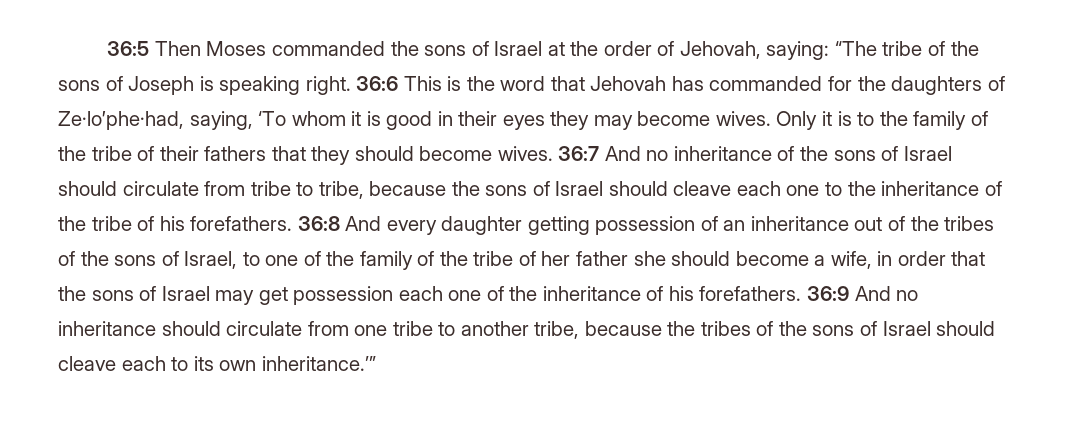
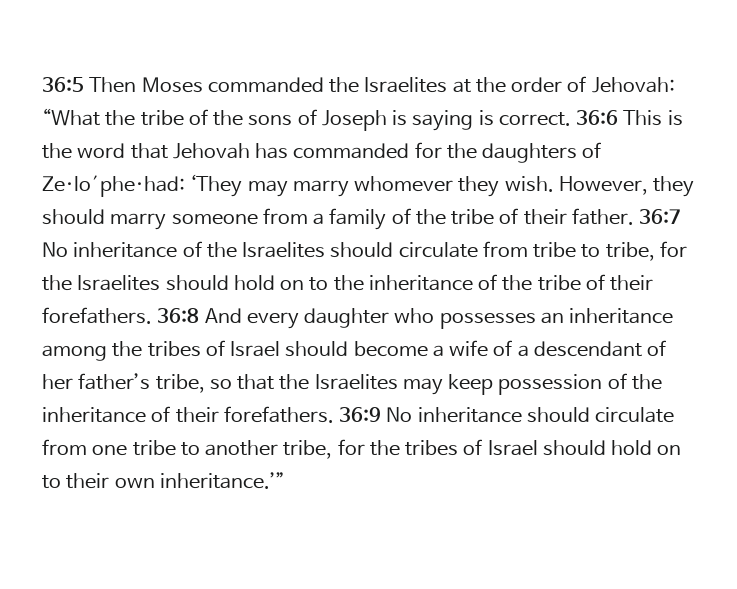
[424,41,543,56] sons of Israel -> [364,77,448,93] Israelites
[679,41,877,60] Jehovah, saying: “The -> [591,77,675,93] [42,108,136,126] Jehovah: “What the
[219,76,351,95] speaking right. -> [412,110,571,131] saying is correct.
[58,111,908,130] Ze·lo′phe·had, saying, ‘To whom it is good in their eyes they may become wives. Only it is to the -> [42,174,695,197] [42,208,325,230] Ze·lo′phe·had: ‘They may marry whomever they wish. However, they should marry someone from a
[204,146,952,165] fathers that they should become wives. 36:7 And no inheritance of the sons of Israel -> [571,208,682,225] [42,241,326,258] father. 36:7 No inheritance of the Israelites
[369,181,820,196] because the sons of Israel should cleave each one -> [659,241,687,257] [42,275,305,291] for the Israelites should hold on
[159,216,185,231] his -> [610,275,654,291] their
[527,216,995,235] [58,251,986,270] [58,286,482,305] getting possession of an inheritance out of the tribes of the sons of Israel, to one of the family of the tribe of her father she should become a wife, in order that the sons of Israel may get possession each one -> [394,308,674,329] [42,340,667,361] [42,373,603,395] who possesses an inheritance among the tribes of Israel should become a wife of a descendant of her father’s tribe, so that the Israelites may keep possession
[668,286,694,301] his -> [175,407,219,423] their
[854,286,919,301] And no -> [386,407,413,422] No
[584,321,996,336] [58,356,214,371] because the tribes of the sons of Israel should cleave each to its -> [337,439,682,456] [42,473,110,489] for the tribes of Israel should hold on to their

